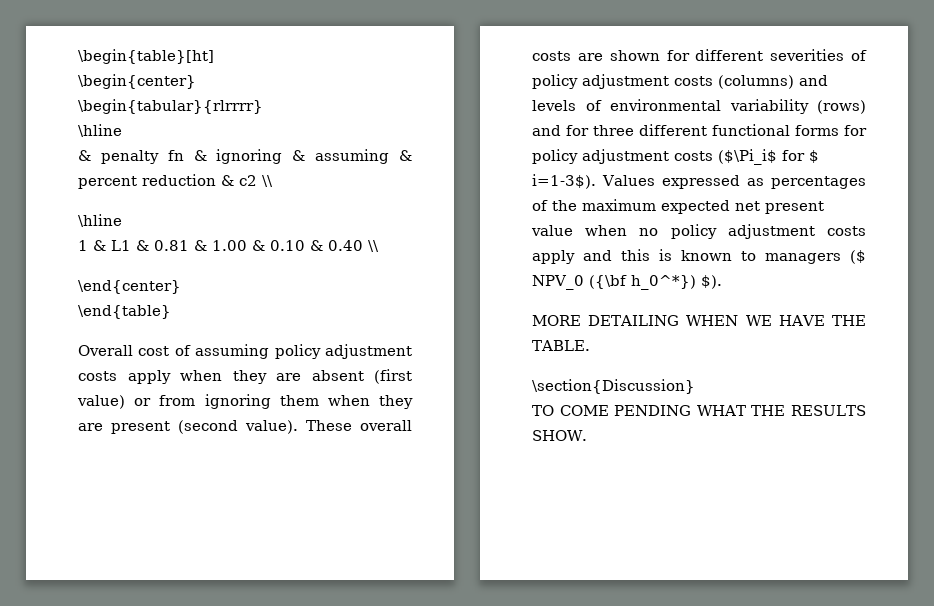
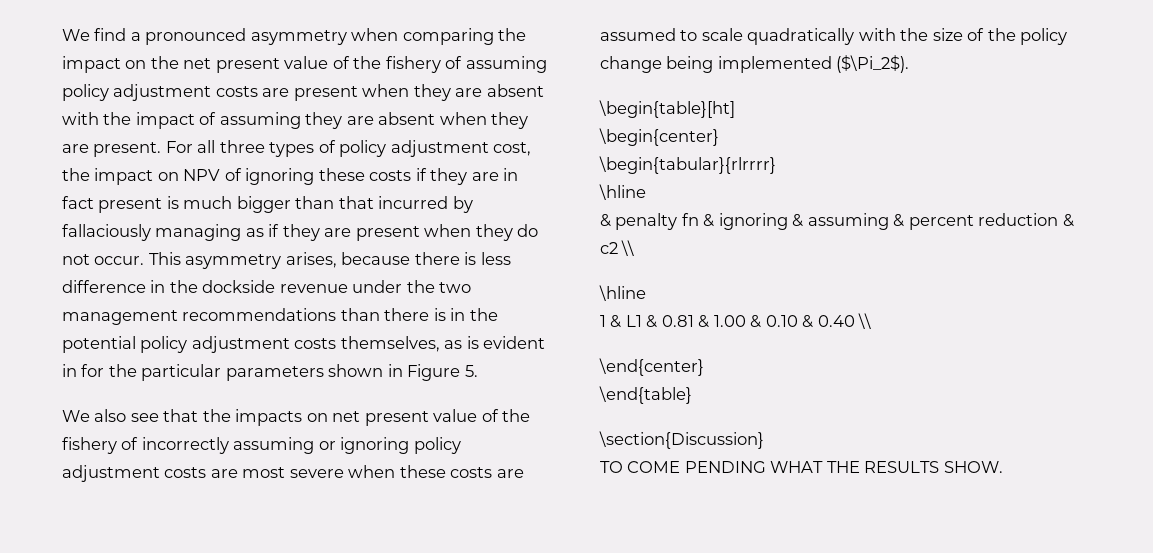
(78, 56) none -> [62,28,527,45] [62,56,547,73] [62,84,544,101] [62,112,529,129] [62,140,532,157] [62,168,519,185] [62,196,473,213] [62,224,539,241] [62,252,511,269] [62,280,472,293] [62,308,498,325] [62,336,546,353] [62,364,478,381] [62,409,531,426] [62,437,461,454] [62,465,524,482] [600,28,1068,45] [600,55,910,73] We find a pronounced asymmetry when comparing the impact on the net present value of the fishery of assuming policy adjustment costs are present when they are absent with the impact of assuming they are absent when they are present. For all three types of policy adjustment cost, the impact on NPV of ignoring these costs if they are in fact present is much bigger than that incurred by fallaciously managing as if they are present when they do not occur. This asymmetry arises, because there is less difference in the dockside revenue under the two management recommendations than there is in the potential policy adjustment costs themselves, as is evident in for the particular parameters shown in Figure 5. // We also see that the impacts on net present value of the fishery of incorrectly assuming or ignoring policy adjustment costs are most severe when these costs are assumed to scale quadratically with the size of the policy change being implemented ($\Pi_2$). //
[78,344,412,359] [78,369,412,384] [77,394,413,409] [78,420,412,434] [532,49,867,61] [532,74,828,89] [532,99,866,114] [532,124,867,136] [532,149,819,165] [532,174,866,189] [532,199,824,214] [531,224,866,239] [532,249,866,264] [532,275,722,290] [532,315,866,326] [532,340,590,351] // Overall cost of assuming policy adjustment costs apply when they are absent (first value) or from ignoring them when they are present (second value). These overall costs are shown for different severities of policy adjustment costs (columns) and levels of environmental variability (rows) and for three different functional forms for policy adjustment costs ($\Pi_i$ for $ i=1-3$). Values expressed as percentages of the maximum expected net present value when no policy adjustment costs apply and this is known to managers ($ NPV_0 ({\bf h_0^*}) $). // MORE DETAILING WHEN WE HAVE THE TABLE. -> (692, 395) none

